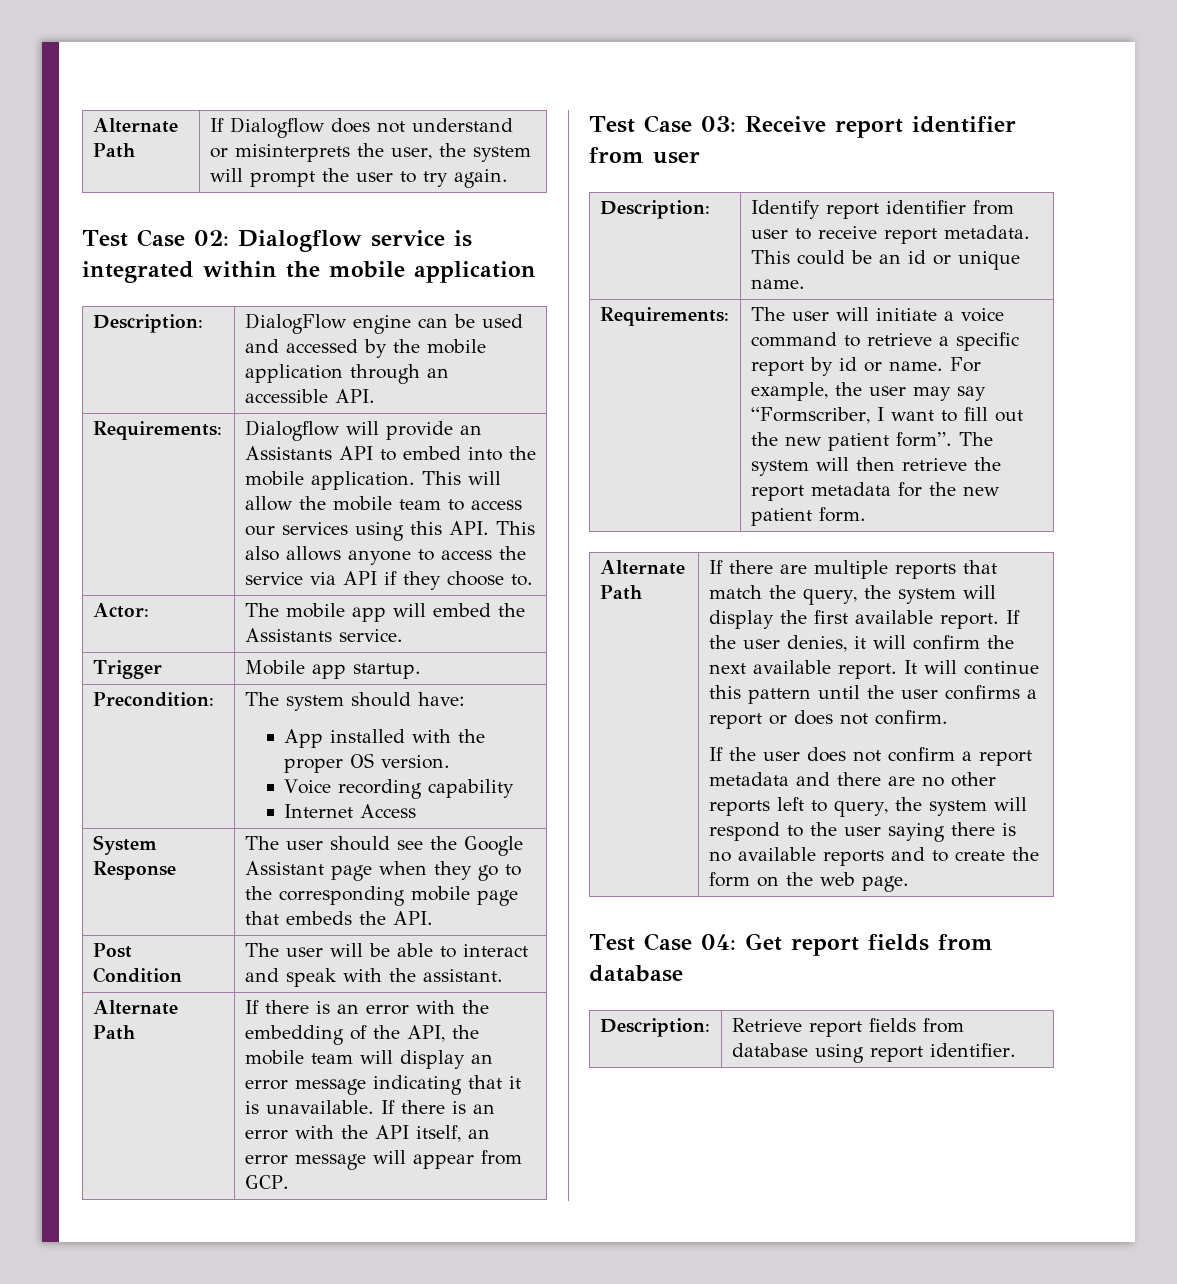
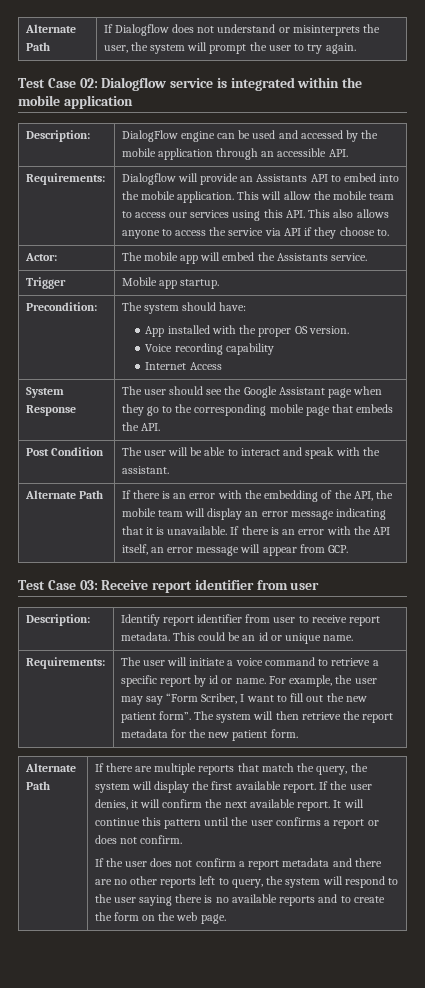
[750,407,870,424] “Formscriber, -> [165,693,238,704] “Form Scriber,
[589,933,993,956] [589,965,683,982] [599,1018,710,1037] [731,1018,964,1037] [731,1043,1016,1063] // Test Case 04: Get report fields from database // Description: | Retrieve report fields from database using report identifier. -> (226, 919) none

